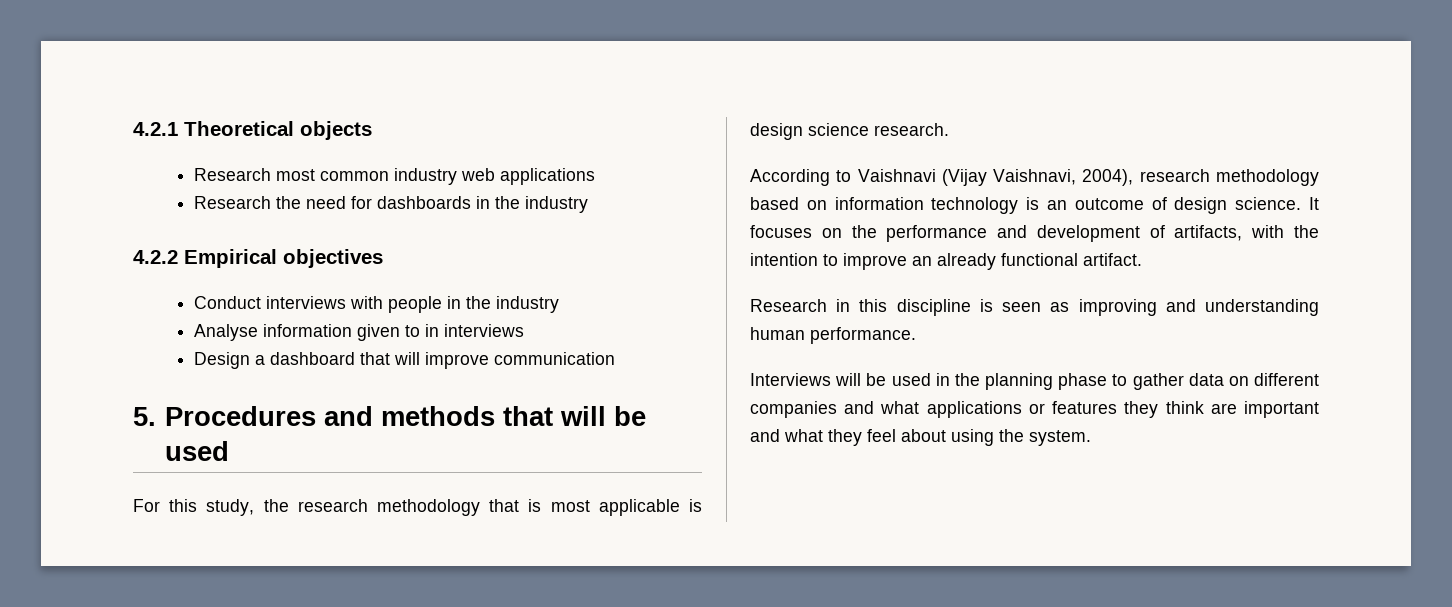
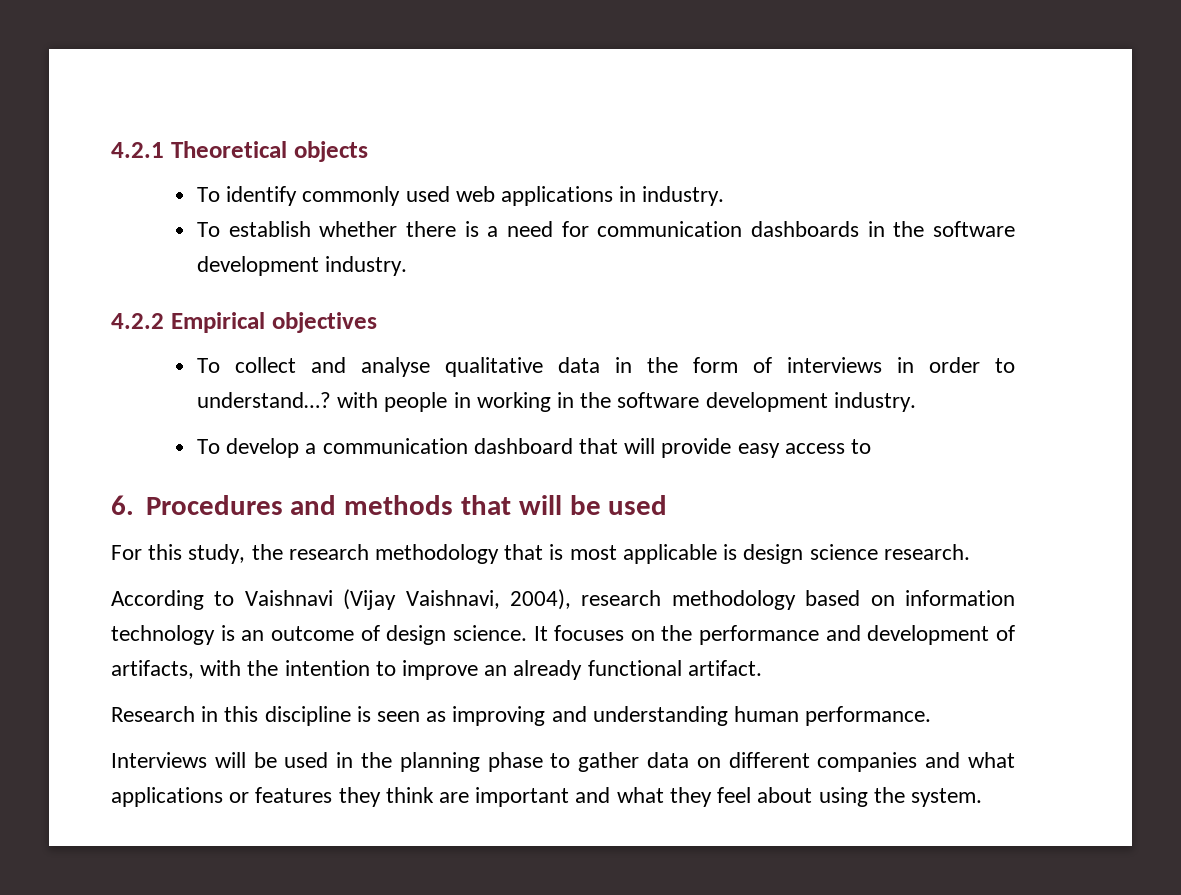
[194,168,596,185] [194,196,302,209] Research most common industry web applications // Research the -> [196,186,725,206] [196,221,499,237] To identify commonly used web applications in industry. // To establish whether there is a
(373, 202) none -> [597,221,743,237] communication
[525,196,589,213] industry -> [933,221,1015,237] [196,256,408,276] software development industry.
[194,296,560,313] [194,324,525,341] [194,352,616,369] [133,407,156,426] Conduct interviews with people in the industry // Analyse information given to in interviews // Design a dashboard that will improve communication // 5. -> [196,357,1016,377] [196,392,916,412] [196,438,872,458] [111,495,134,515] To collect and analyse qualitative data in the form of interviews in order to understand…? with people in working in the software development industry. // To develop a communication dashboard that will provide easy access to // 6.

